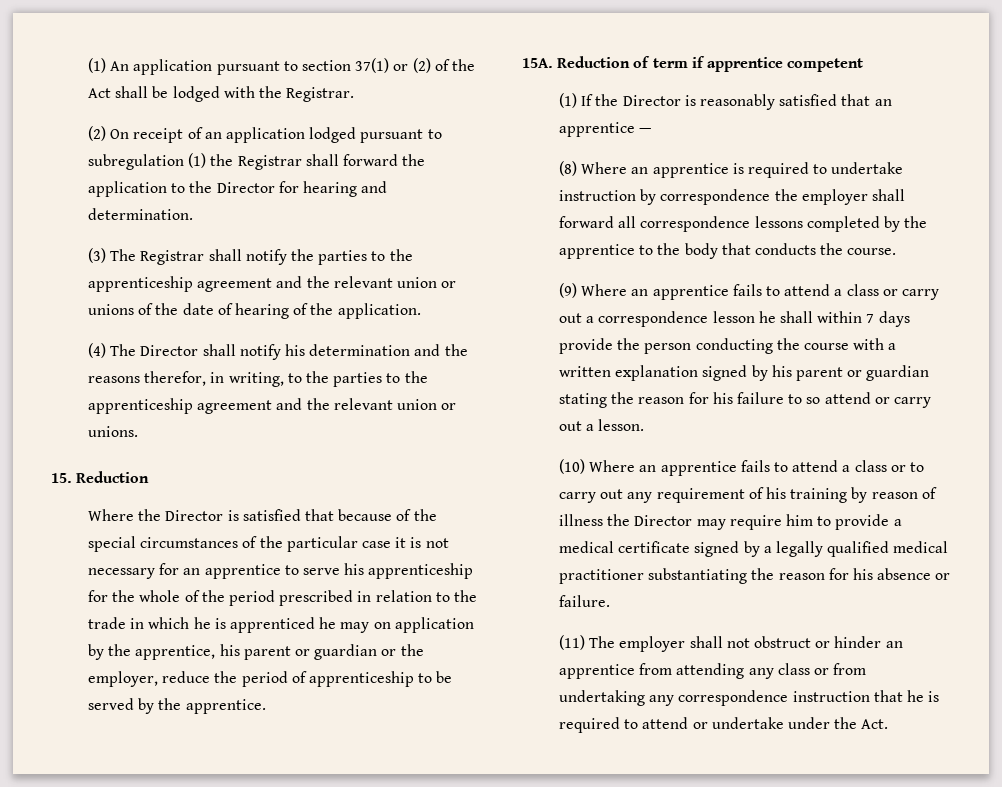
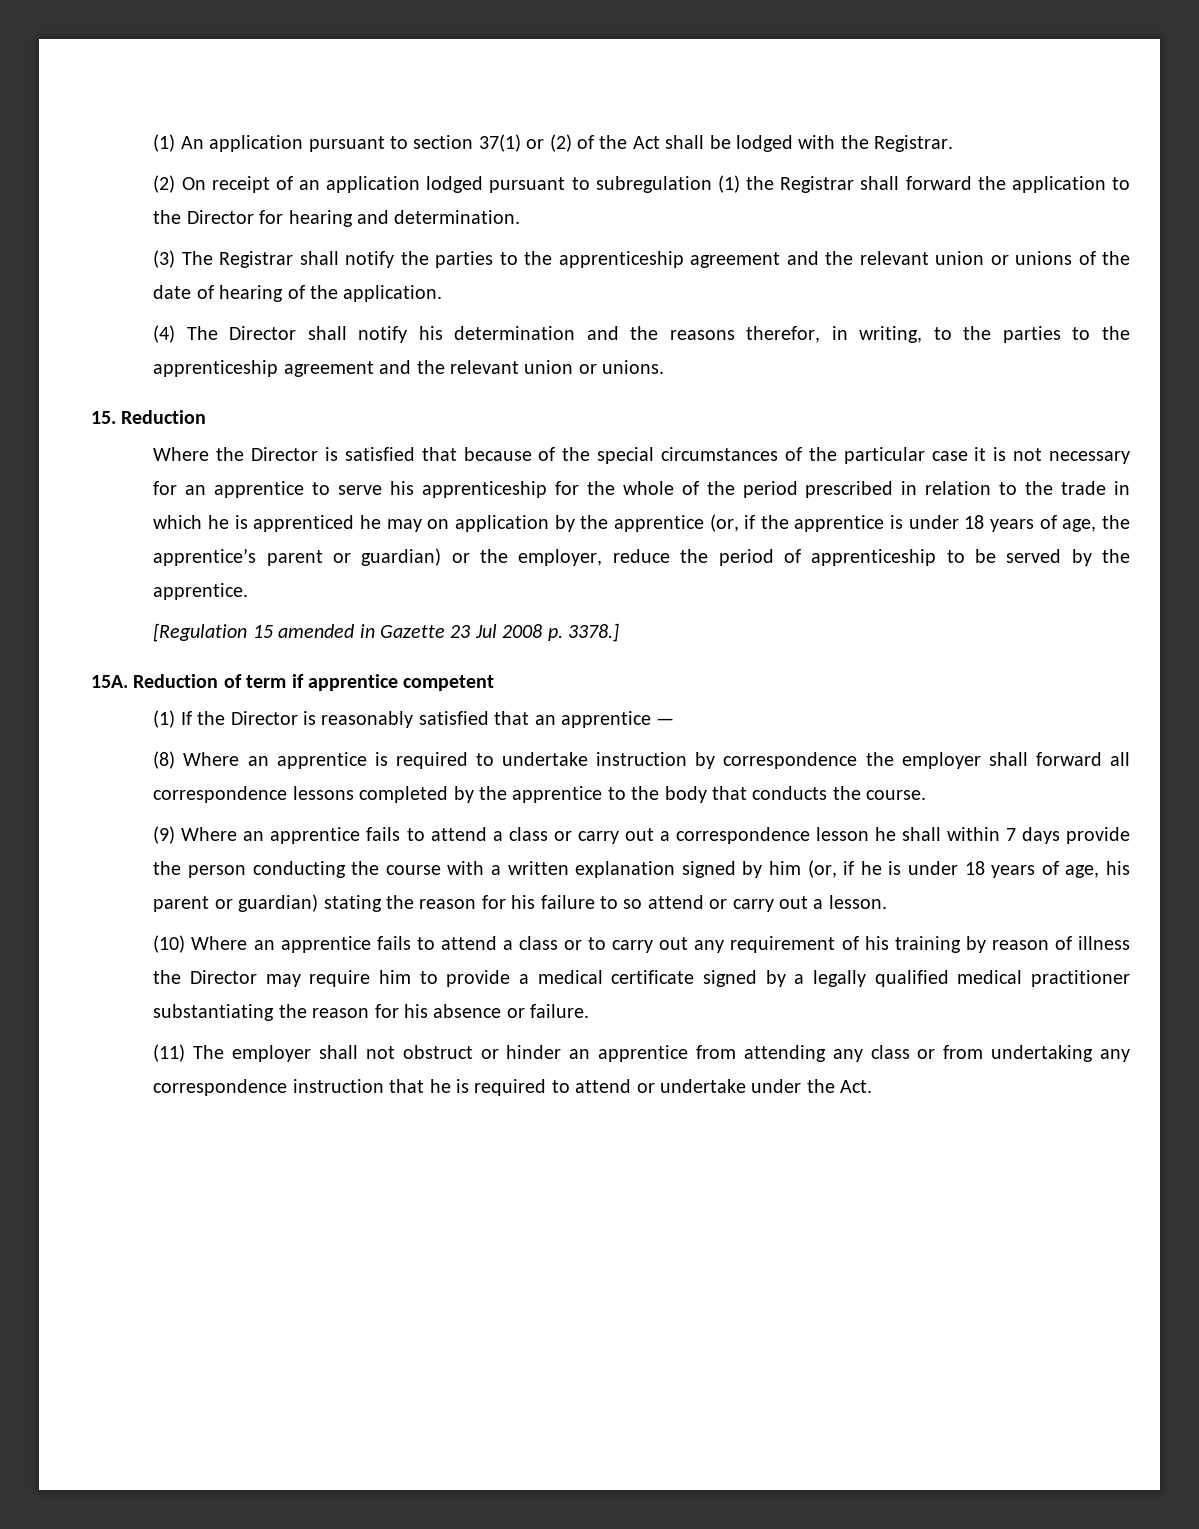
[135,644,378,660] apprentice, his parent or guardian -> [613,514,1130,532] [153,548,442,566] apprentice (or, if the apprentice is under 18 years of age, the apprentice’s parent or guardian)
(266, 706) none -> [153,623,619,642] // [Regulation 15 amended in Gazette 23 Jul 2008 p. 3378.]
[771,365,930,381] his parent or guardian -> [768,860,1130,878] [153,894,319,912] him (or, if he is under 18 years of age, his parent or guardian)

